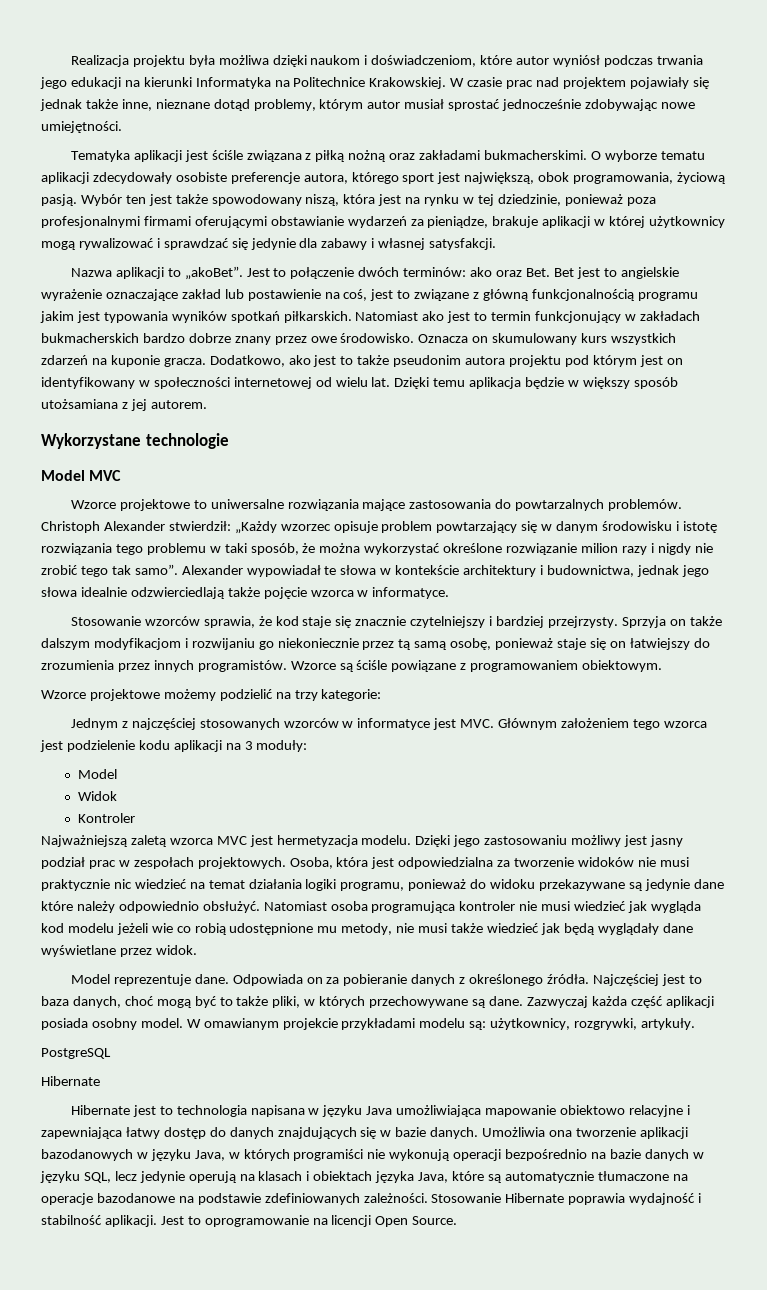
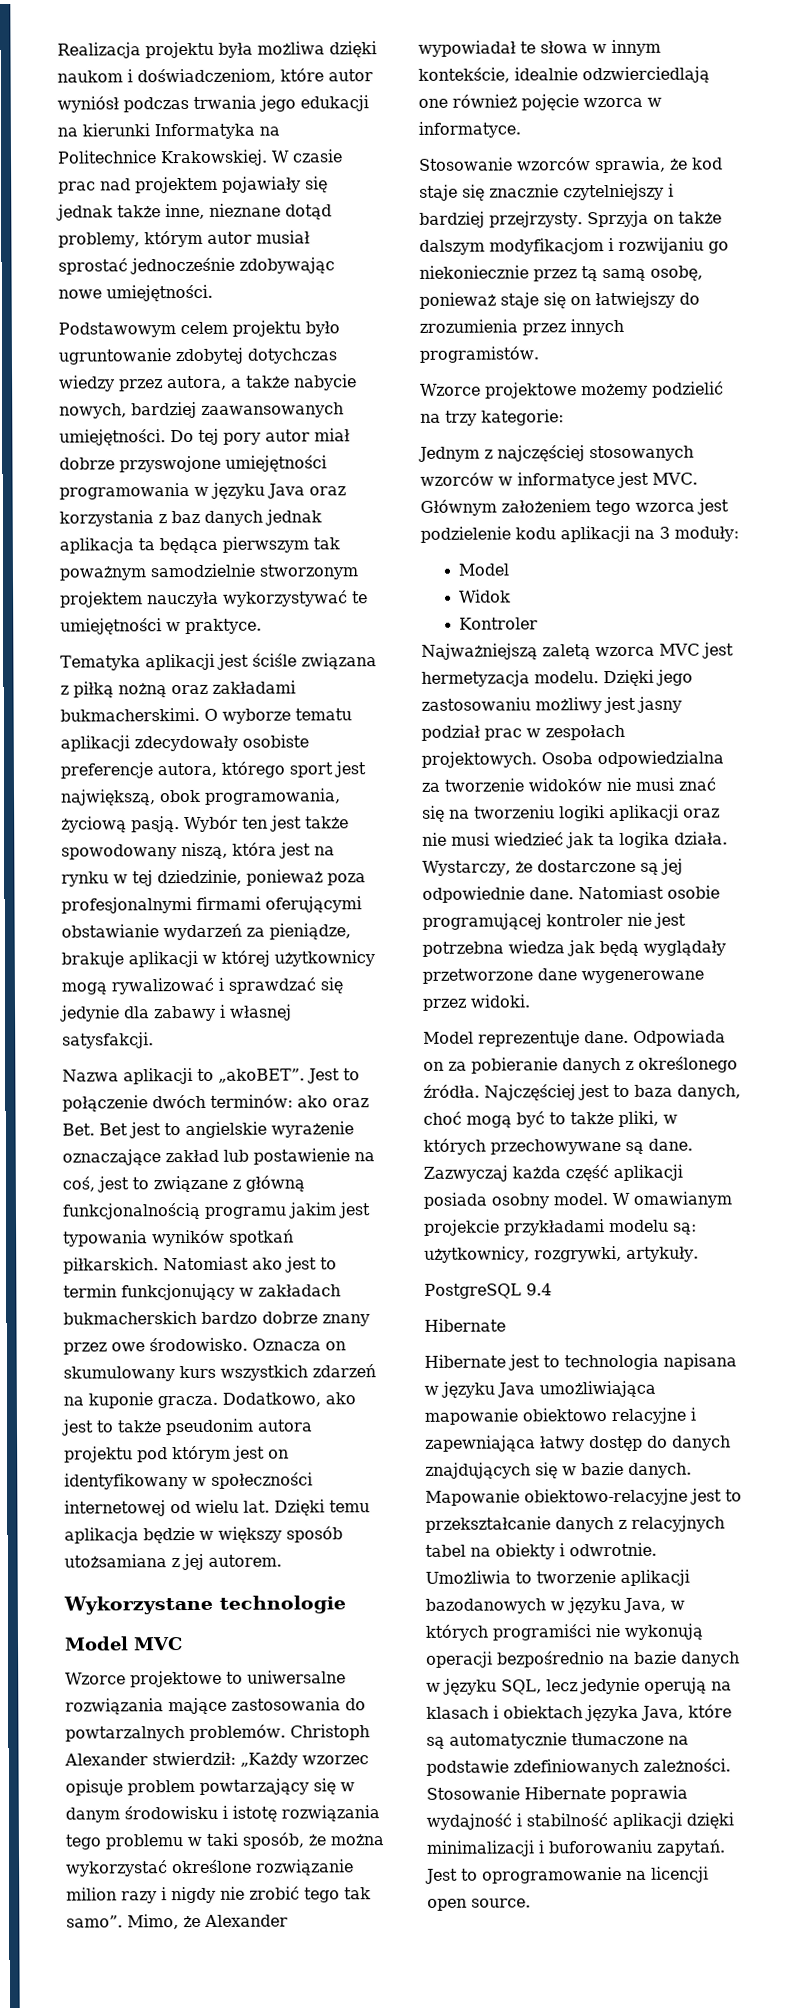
(122, 127) none -> [58,320,340,338] [58,347,337,365] [59,374,357,392] [59,401,344,419] [59,428,350,446] [59,455,327,473] [59,482,346,500] [59,509,322,527] [59,536,340,554] [59,563,358,581] [60,590,368,608] [60,618,262,635] // Podstawowym celem projektu było ugruntowanie zdobytej dotychczas wiedzy przez autora, a także nabycie nowych, bardziej zaawansowanych umiejętności. Do tej pory autor miał dobrze przyswojone umiejętności programowania w języku Java oraz korzystania z baz danych jednak aplikacja ta będąca pierwszym tak poważnym samodzielnie stworzonym projektem nauczyła wykorzystywać te umiejętności w praktyce.
[184,266,243,280] „akoBet”. -> [218,1068,305,1083] „akoBET”.
(178, 569) none -> [127,1914,201,1930] Mimo, że
[395,565,709,577] [41,587,260,599] kontekście architektury i budownictwa, jednak jego słowa idealnie odzwierciedlają także -> [611,39,661,57] [418,66,710,84] [418,94,517,108] innym kontekście, idealnie odzwierciedlają one również
[290,660,663,672] Wzorce są ściśle powiązane z programowaniem obiektowym. -> (539, 354) none
[289,857,395,869] Osoba, która jest -> [541,752,593,765] Osoba
[41,879,724,891] [41,901,701,913] [41,923,693,935] [41,945,197,957] praktycznie nic wiedzieć na temat działania logiki programu, ponieważ do widoku przekazywane są jedynie dane które należy odpowiednio obsłużyć. Natomiast osoba programująca kontroler nie musi wiedzieć jak wygląda kod modelu jeżeli wie co robią udostępnione mu metody, nie musi także wiedzieć jak będą wyglądały dane wyświetlane przez widok. -> [678,777,716,791] [422,804,720,822] [422,831,728,849] [422,858,683,876] [422,885,720,903] [422,912,686,930] [422,940,726,957] [422,968,704,984] [422,994,531,1011] znać się na tworzeniu logiki aplikacji oraz nie musi wiedzieć jak ta logika działa. Wystarczy, że dostarczone są jej odpowiednie dane. Natomiast osobie programującej kontroler nie jest potrzebna wiedza jak będą wyglądały przetworzone dane wygenerowane przez widoki.
(111, 1053) none -> [526,1283,552,1296] 9.4
[482,1127,573,1137] Umożliwia ona -> [425,1488,742,1506] [425,1515,725,1533] [425,1542,657,1560] [425,1570,532,1584] Mapowanie obiektowo-relacyjne jest to przekształcanie danych z relacyjnych tabel na obiekty i odwrotnie. Umożliwia to
[41,1193,194,1205] operacje bazodanowe na -> (689, 1740) none
[104,1215,157,1227] aplikacji. -> [612,1812,734,1830] [426,1839,726,1857] aplikacji dzięki minimalizacji i buforowaniu zapytań.
[375,1216,458,1227] Open Source. -> [427,1898,531,1911] open source.

